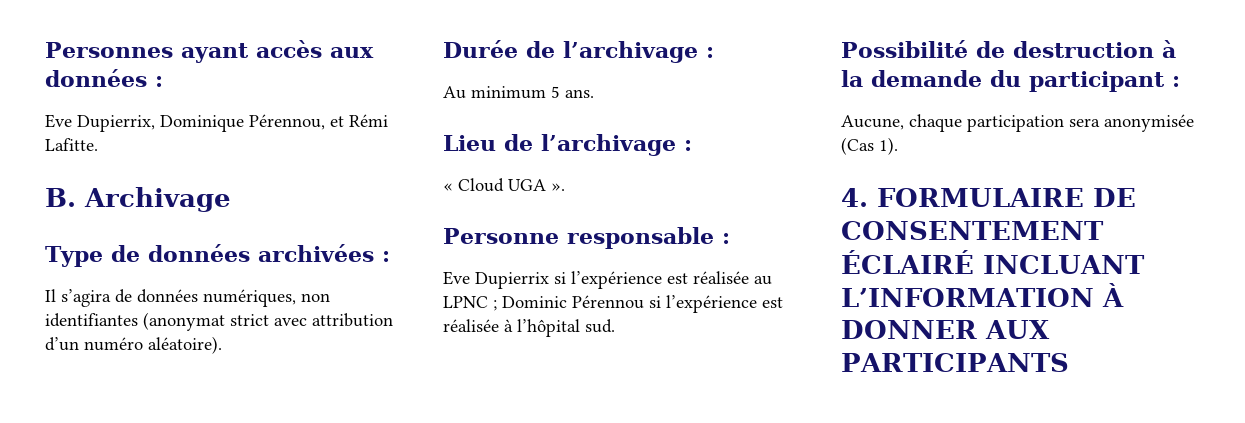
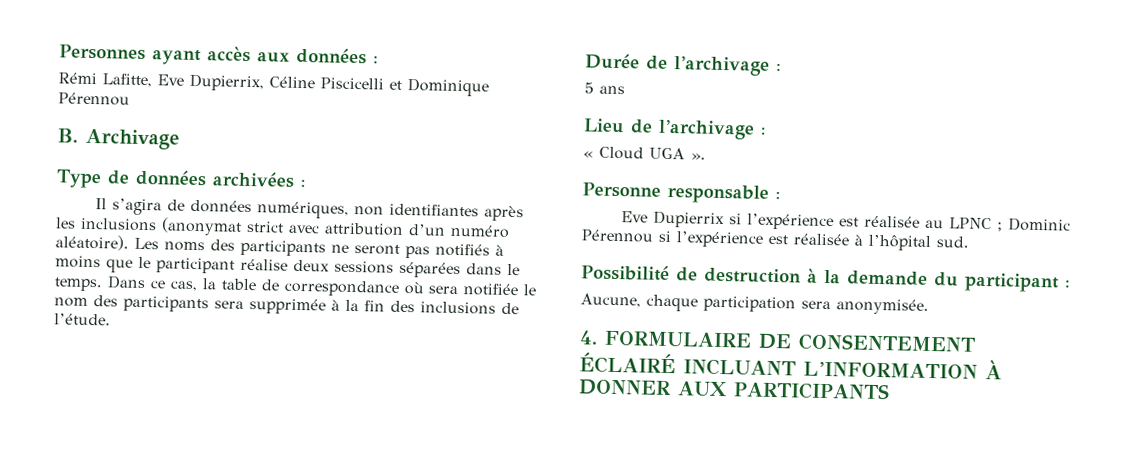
[45,114,388,132] [45,138,98,151] Eve Dupierrix, Dominique Pérennou, et Rémi Lafitte. -> [58,72,489,97] [58,92,130,106] Rémi Lafitte, Eve Dupierrix, Céline Piscicelli et Dominique Pérennou
(138, 320) none -> [484,205,525,222] [55,217,157,232] après les inclusions
(222, 345) none -> [134,237,504,259] [55,255,520,279] [54,275,536,297] [54,295,519,315] [54,313,111,326] Les noms des participants ne seront pas notifiés à moins que le participant réalise deux sessions séparées dans le temps. Dans ce cas, la table de correspondance où sera notifiée le nom des participants sera supprimée à la fin des inclusions de l’étude.
[443,86,594,99] Au minimum 5 ans. -> [584,82,625,95] 5 ans
[1104,114,1194,132] [841,137,898,155] anonymisée (Cas 1). -> [836,298,929,315] anonymisée.

